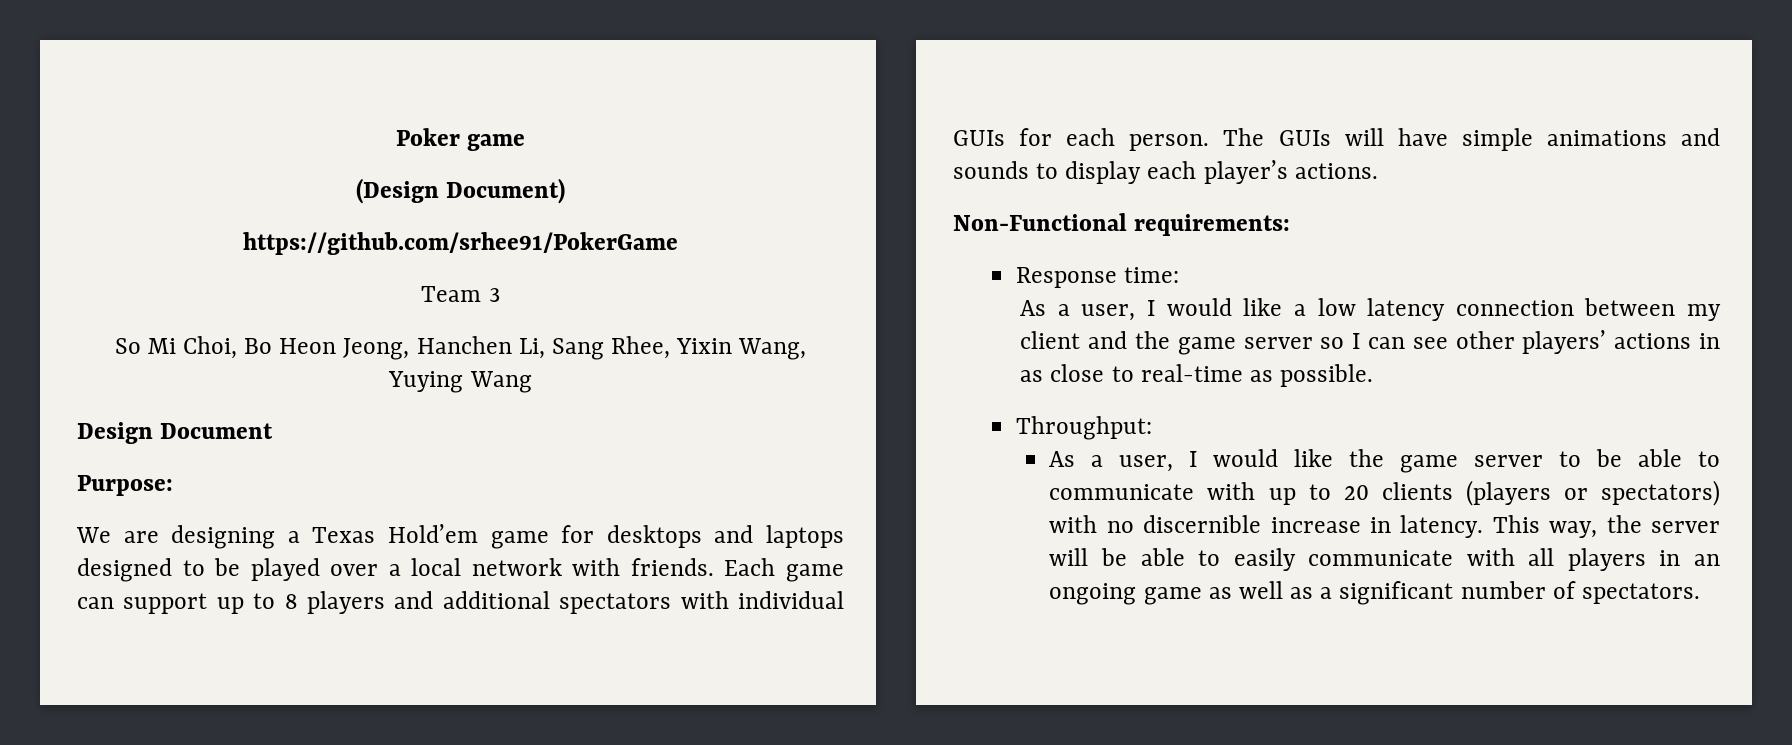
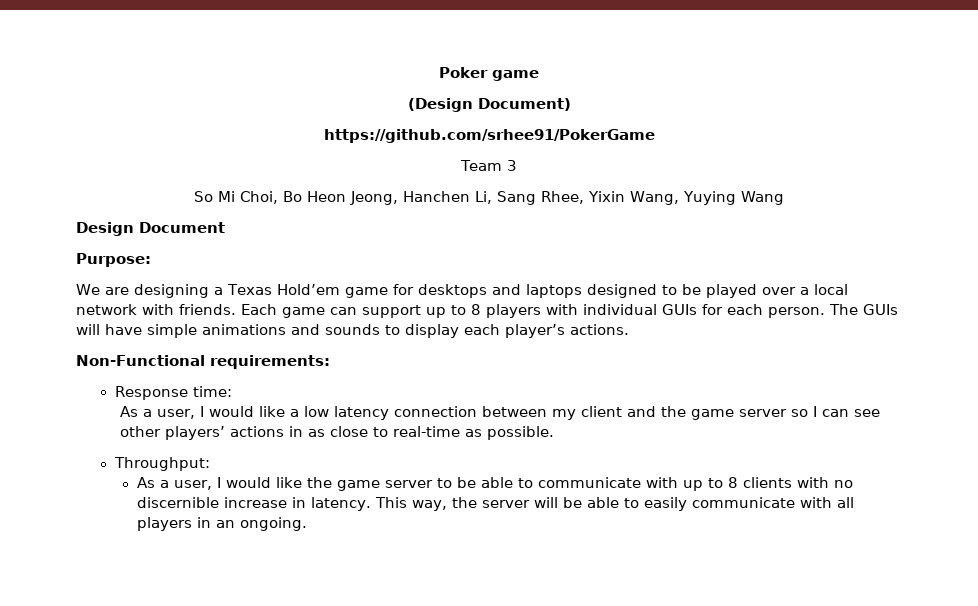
[394,591,672,614] and additional spectators -> (541, 311) none
[1343,480,1720,506] 20 clients (players or spectators) -> [727,477,792,488] 8 clients
[1049,581,1700,605] ongoing game as well as a significant number of spectators. -> [239,517,307,531] ongoing.

